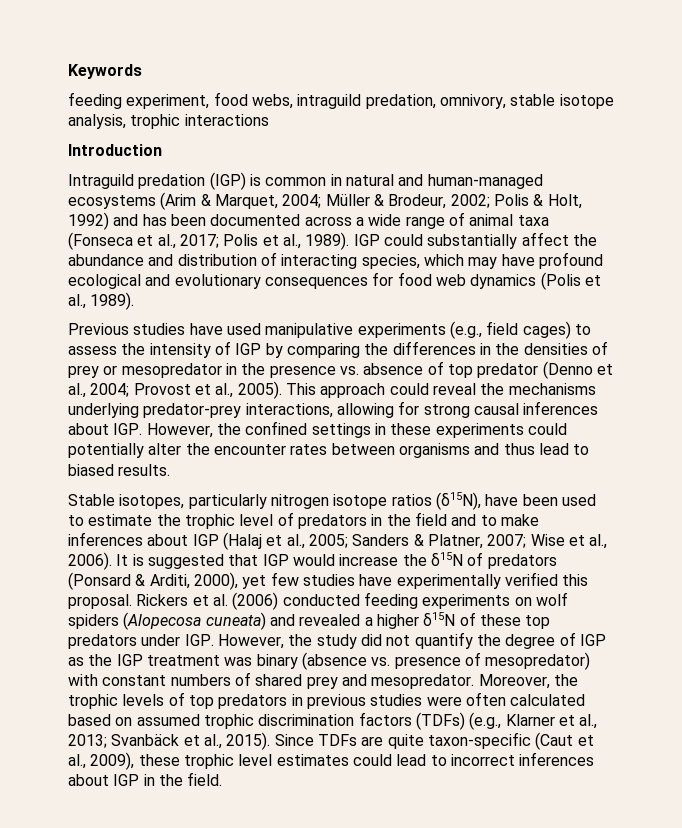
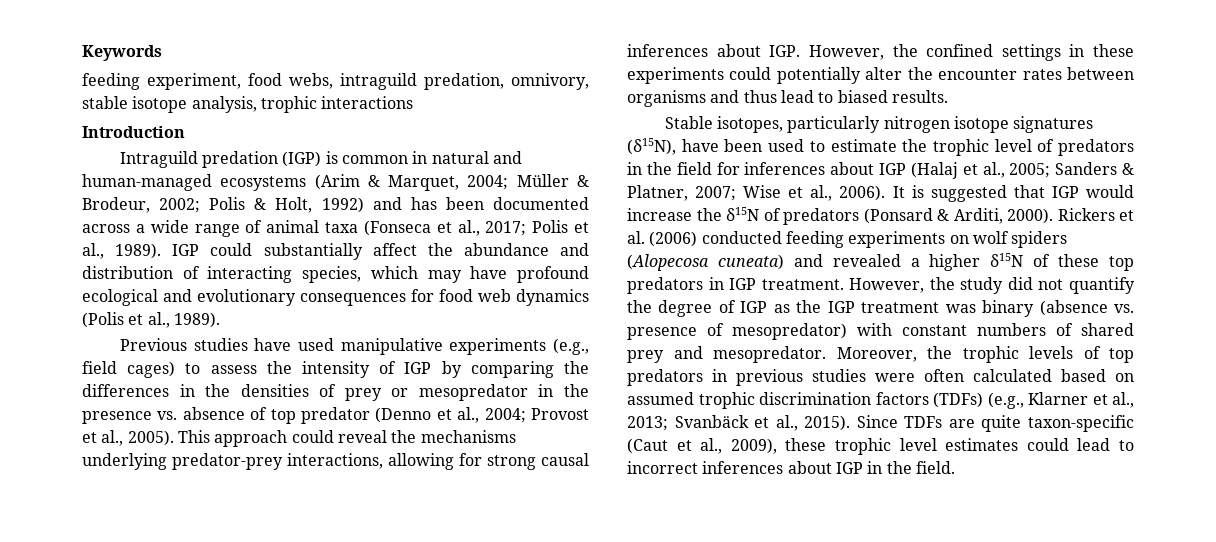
[391,494,432,506] ratios -> [1013,116,1094,133] signatures
[451,514,539,526] and to make -> [716,162,740,175] for
[193,572,589,590] [68,594,132,609] 2000), yet few studies have experimentally verified this proposal. -> [1007,208,1053,224] 2000).
[141,634,214,646] under IGP. -> [708,277,844,290] in IGP treatment.

